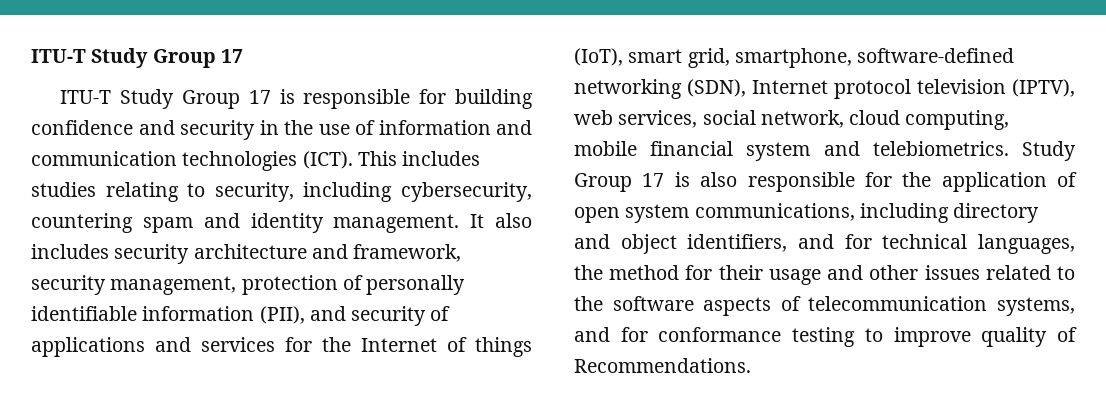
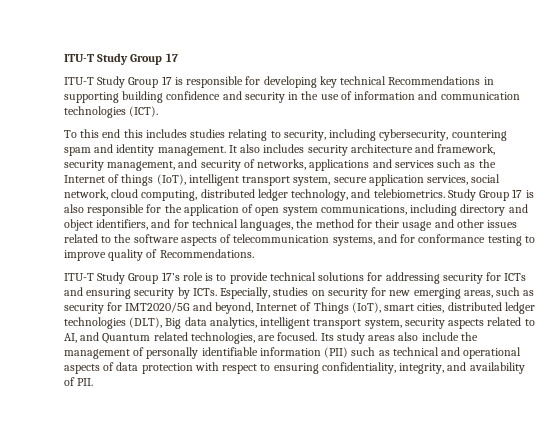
(447, 96) none -> [263,76,494,88] [64,92,119,103] developing key technical Recommendations in supporting
[357,151,397,166] This -> [64,129,143,138] // To this end this
[241,275,466,295] [31,306,305,324] protection of personally identifiable information (PII), -> (176, 166) none
(451, 313) none -> [257,159,307,170] networks,
[285,337,312,352] for -> [437,159,476,168] such as
[628,48,1015,68] [574,79,1075,99] [574,110,613,125] smart grid, smartphone, software-defined networking (SDN), Internet protocol television (IPTV), web -> [188,174,424,186] intelligent transport system, secure application
[574,141,811,161] mobile financial system -> [200,189,349,201] distributed ledger technology,
(751, 365) none -> [64,272,527,284] [64,287,535,299] [64,302,535,314] [64,317,535,329] [64,332,478,344] [64,347,522,359] [64,362,525,374] [64,377,94,386] // ITU-T Study Group 17’s role is to provide technical solutions for addressing security for ICTs and ensuring security by ICTs. Especially, studies on security for new emerging areas, such as security for IMT2020/5G and beyond, Internet of Things (IoT), smart cities, distributed ledger technologies (DLT), Big data analytics, intelligent transport system, security aspects related to AI, and Quantum related technologies, are focused. Its study areas also include the management of personally identifiable information (PII) such as technical and operational aspects of data protection with respect to ensuring confidentiality, integrity, and availability of PII.

